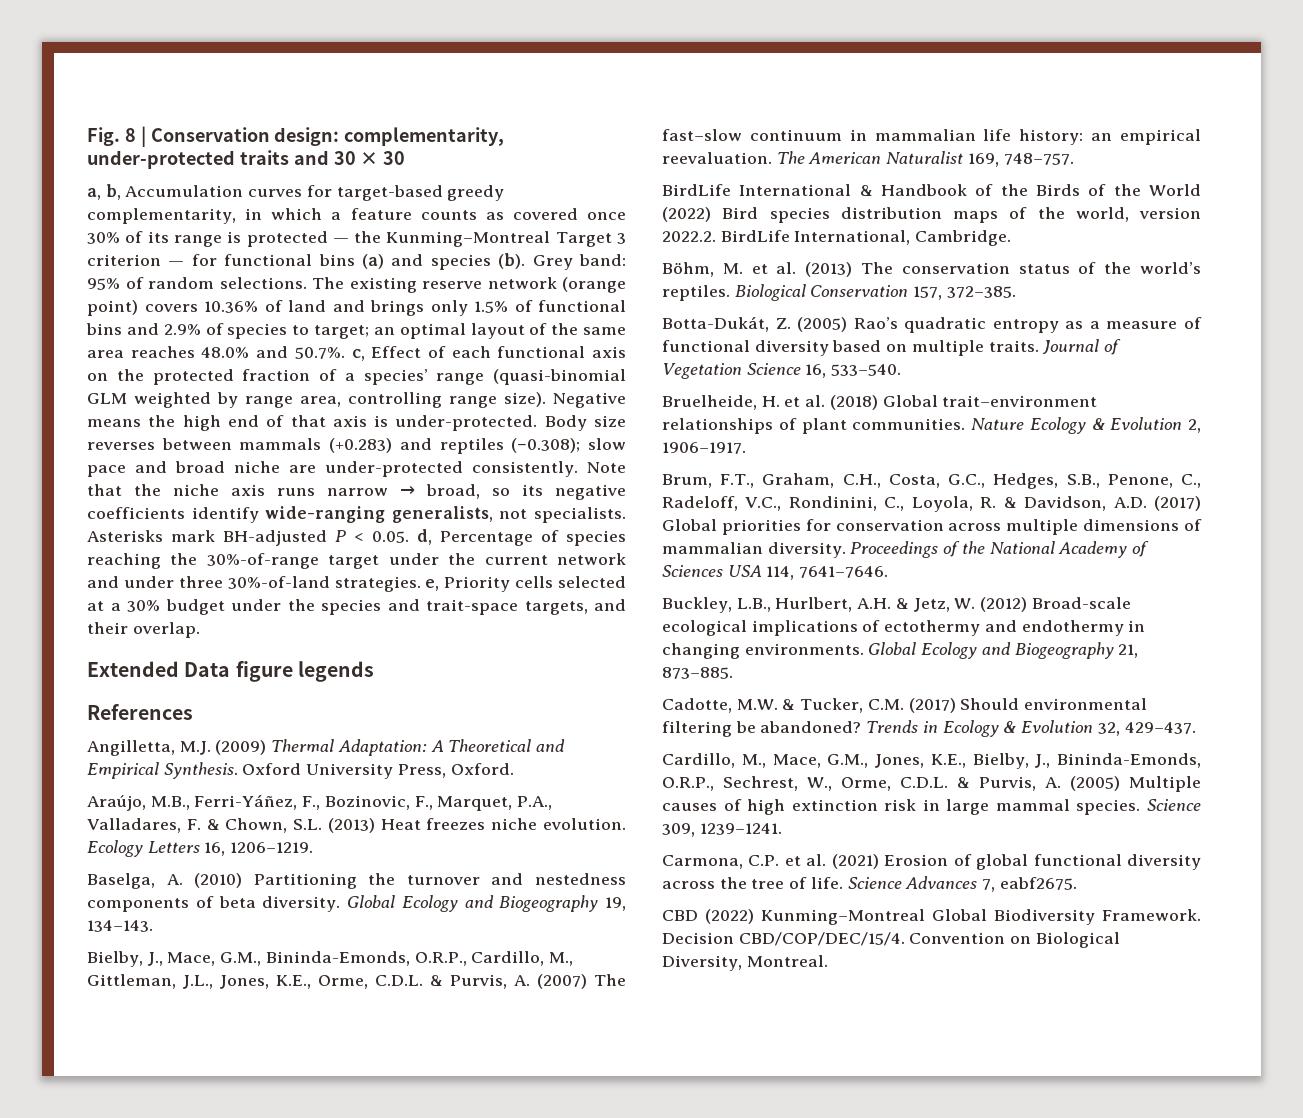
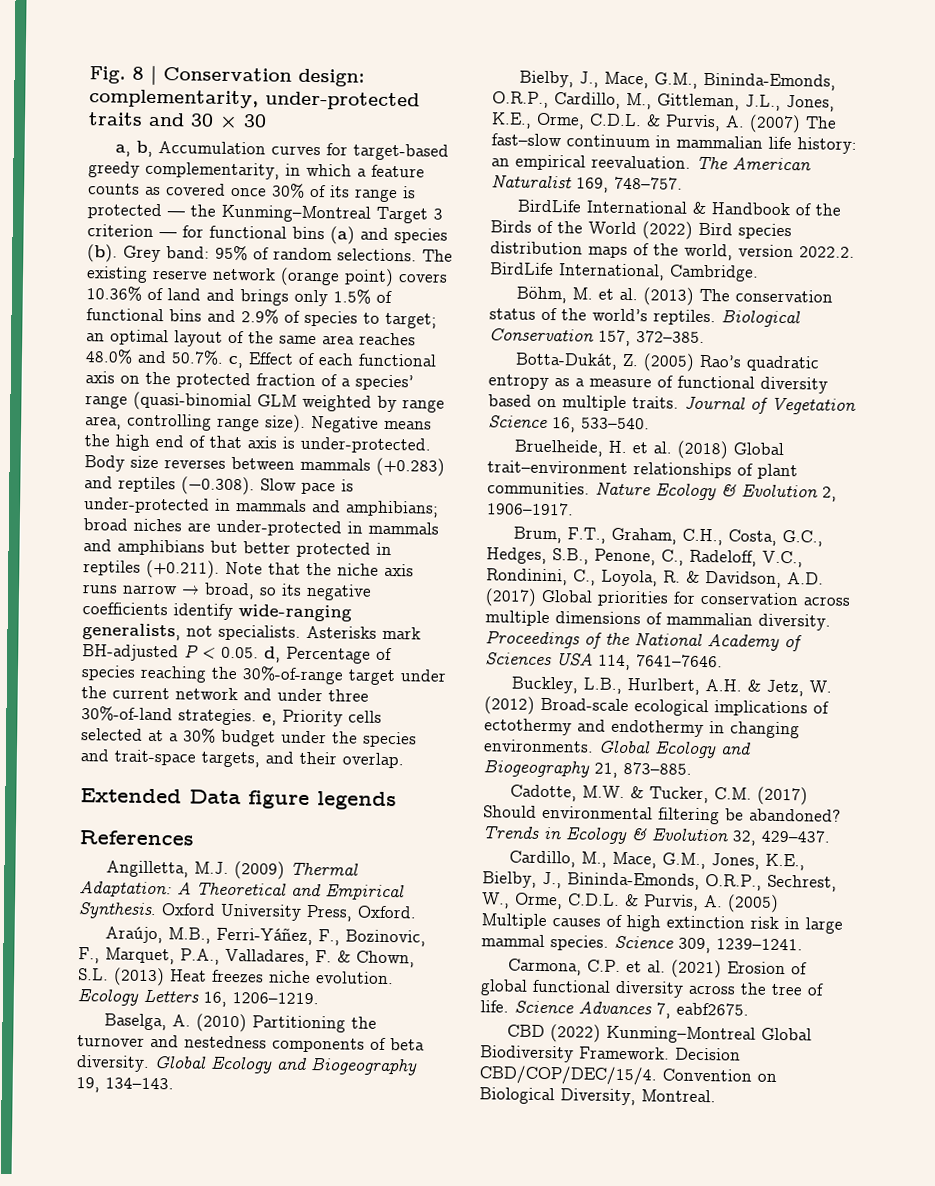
[511,438,626,453] [87,461,578,477] (−0.308); slow pace and broad niche are under-protected consistently. -> [181,476,354,496] [83,497,439,518] [83,518,439,537] [83,539,392,558] [83,559,220,579] (−0.308). Slow pace is under-protected in mammals and amphibians; broad niches are under-protected in mammals and amphibians but better protected in reptiles (+0.211).

